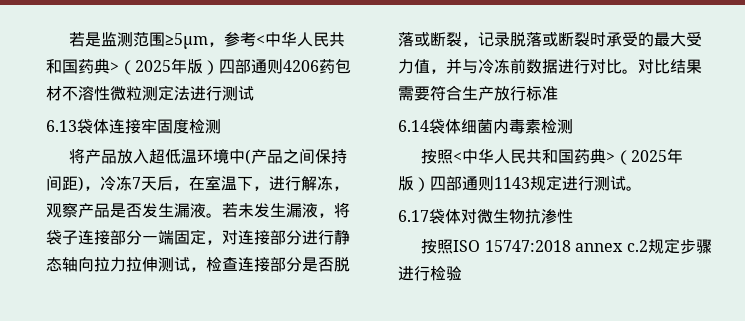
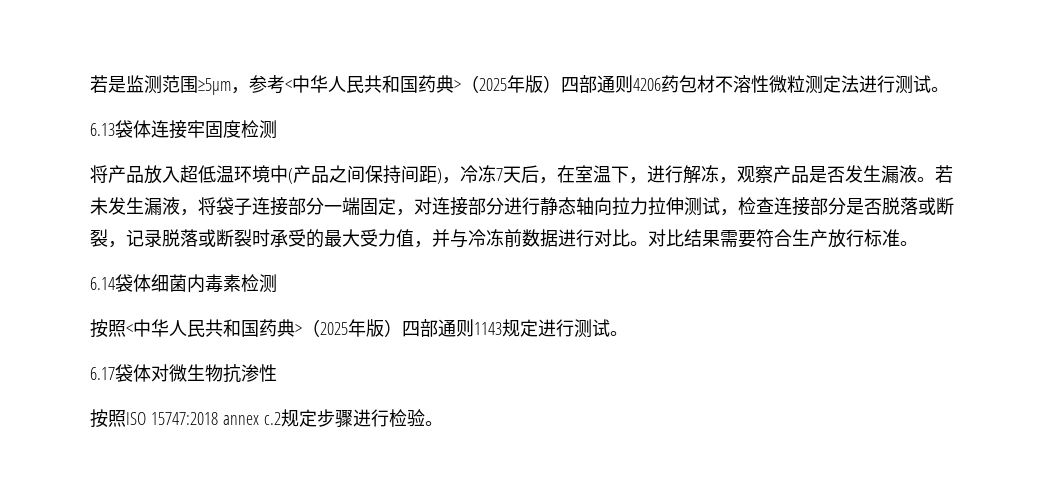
(254, 93) none -> [931,87,949,92] 。
(558, 93) none -> [900,241,918,246] 。
(462, 273) none -> [424,421,443,426] 。

